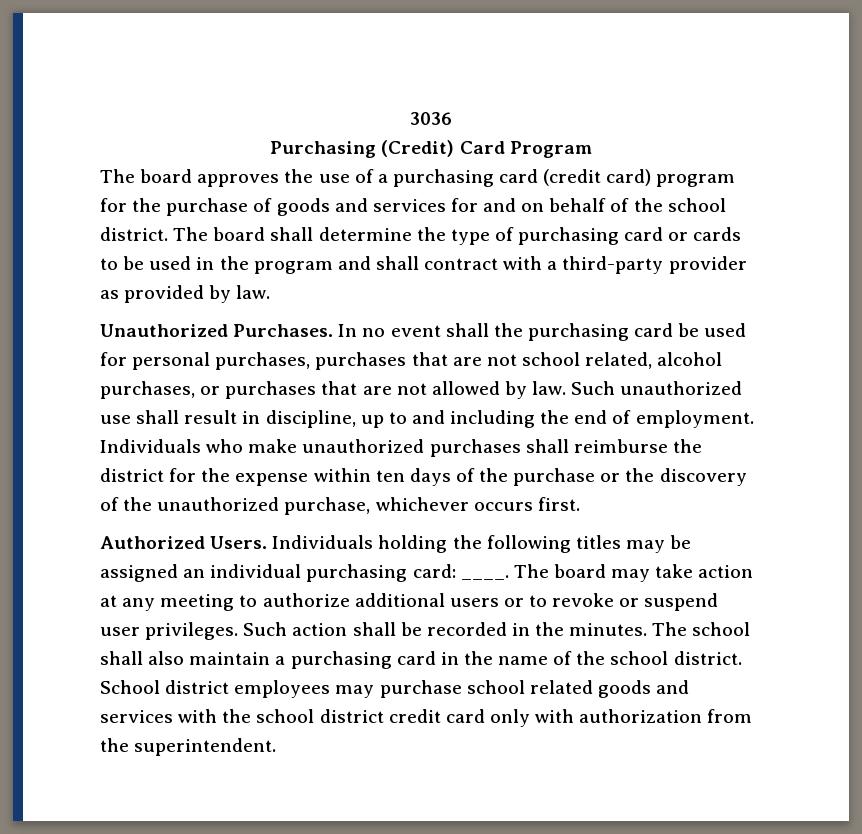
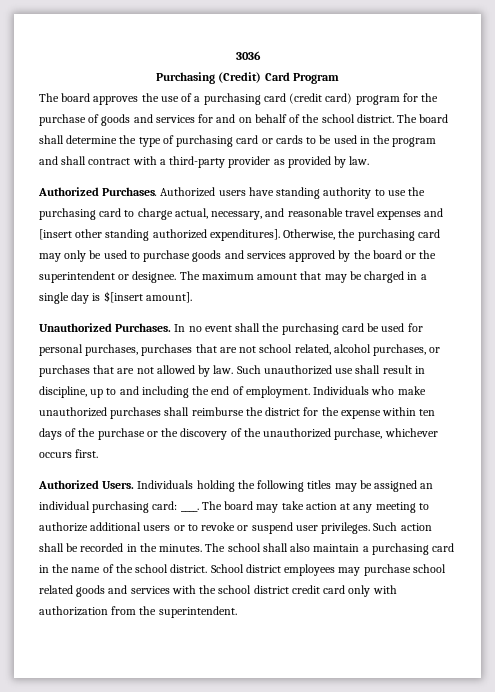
(271, 292) none -> [38,187,426,199] [39,208,444,220] [39,229,440,241] [39,250,437,262] [39,271,427,283] [39,291,192,304] // Authorized Purchases. Authorized users have standing authority to use the purchasing card to charge actual, necessary, and reasonable travel expenses and [insert other standing authorized expenditures]. Otherwise, the purchasing card may only be used to purchase goods and services approved by the board or the superintendent or designee. The maximum amount that may be charged in a single day is $[insert amount].

